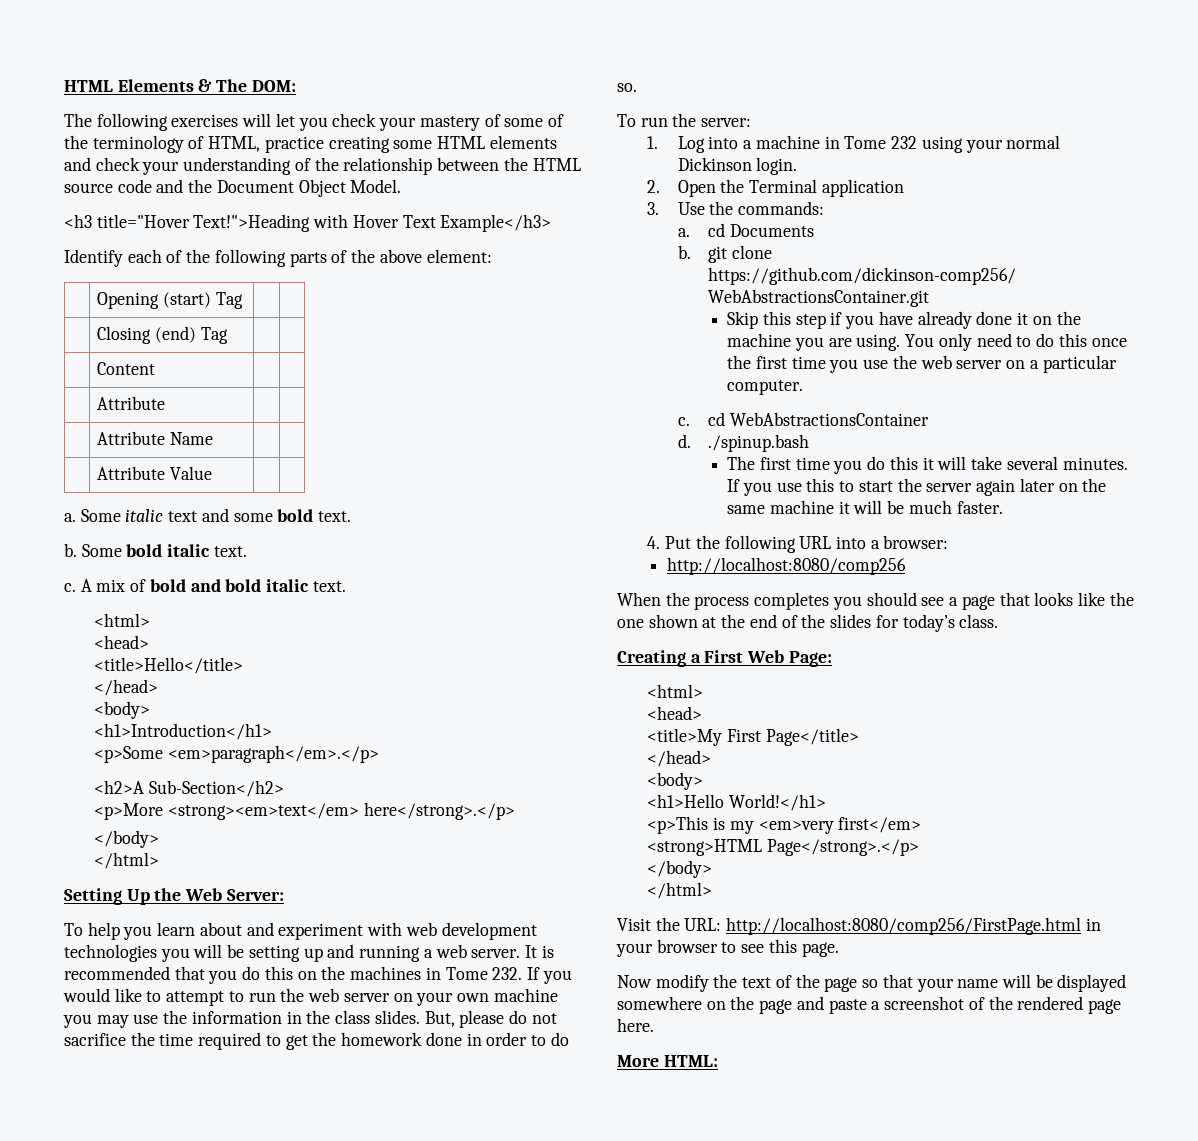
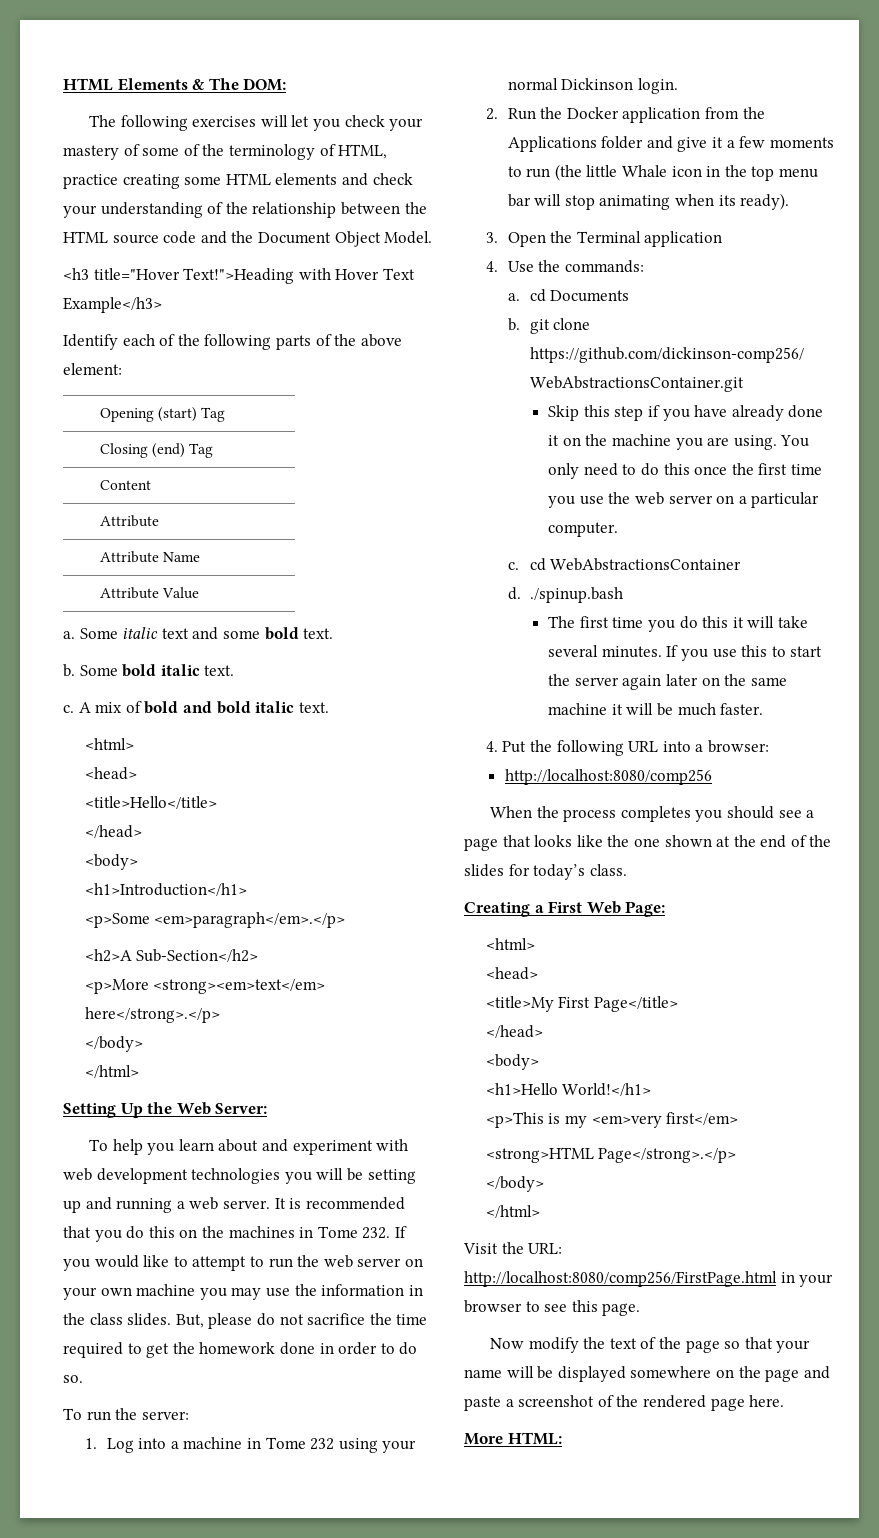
(661, 186) none -> [507,107,765,123] [507,136,834,152] [507,164,819,181] [507,193,790,210] [485,232,498,243] Run the Docker application from the Applications folder and give it a few moments to run (the little Whale icon in the top menu bar will stop animating when its ready). // 3.
[647,202,660,215] 3. -> [485,261,498,272] 4.

